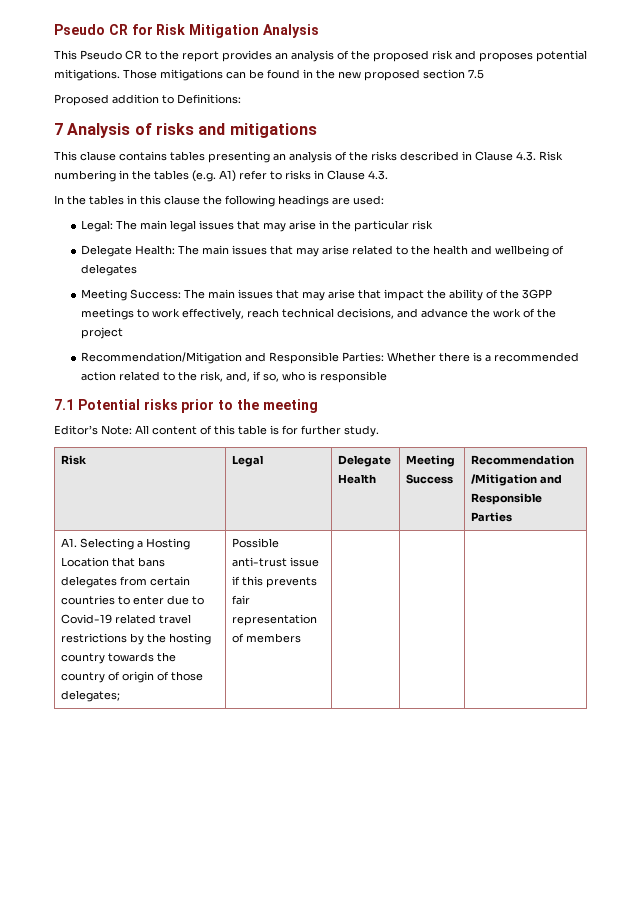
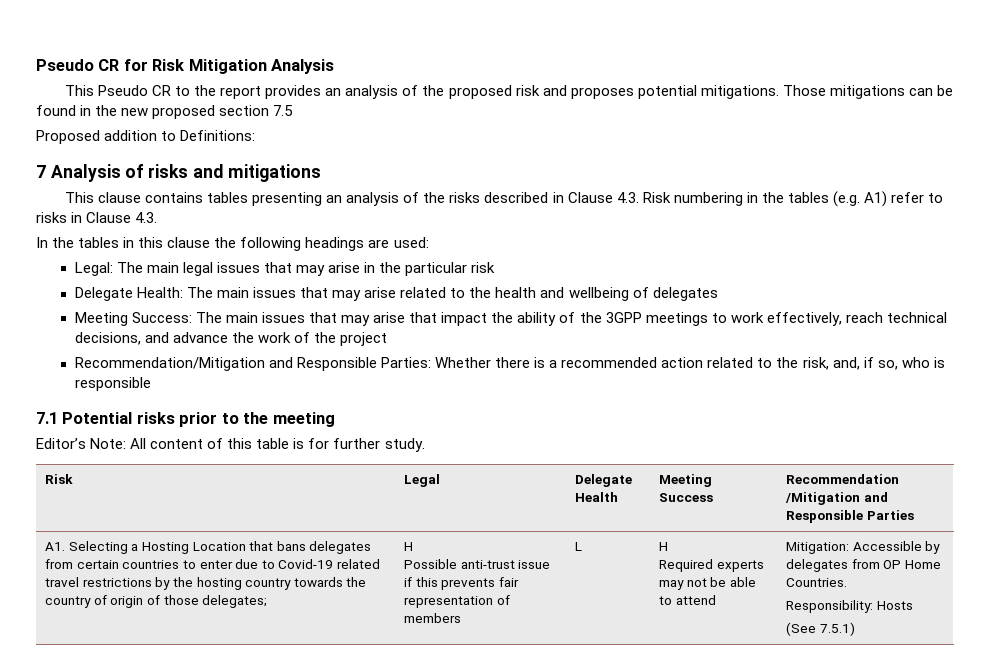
(120, 696) none -> [403,542,413,551] H //
(301, 638) | | -> [574,542,582,551] [658,542,668,551] [658,559,764,572] [658,577,756,590] [658,595,716,605] [785,541,941,554] [785,559,941,572] [785,578,847,587] [785,600,913,613] [785,622,855,636] L | H // Required experts may not be able to attend | Mitigation: Accessible by delegates from OP Home Countries. // Responsibility: Hosts // (See 7.5.1)

